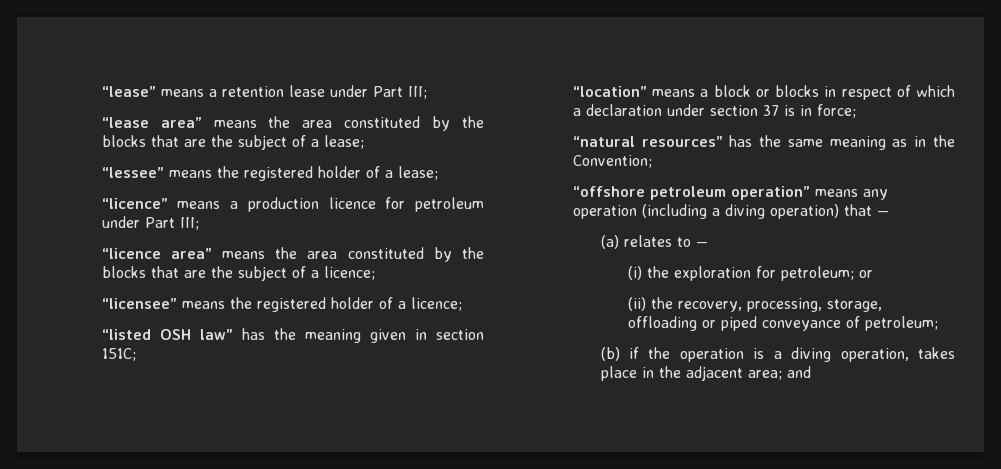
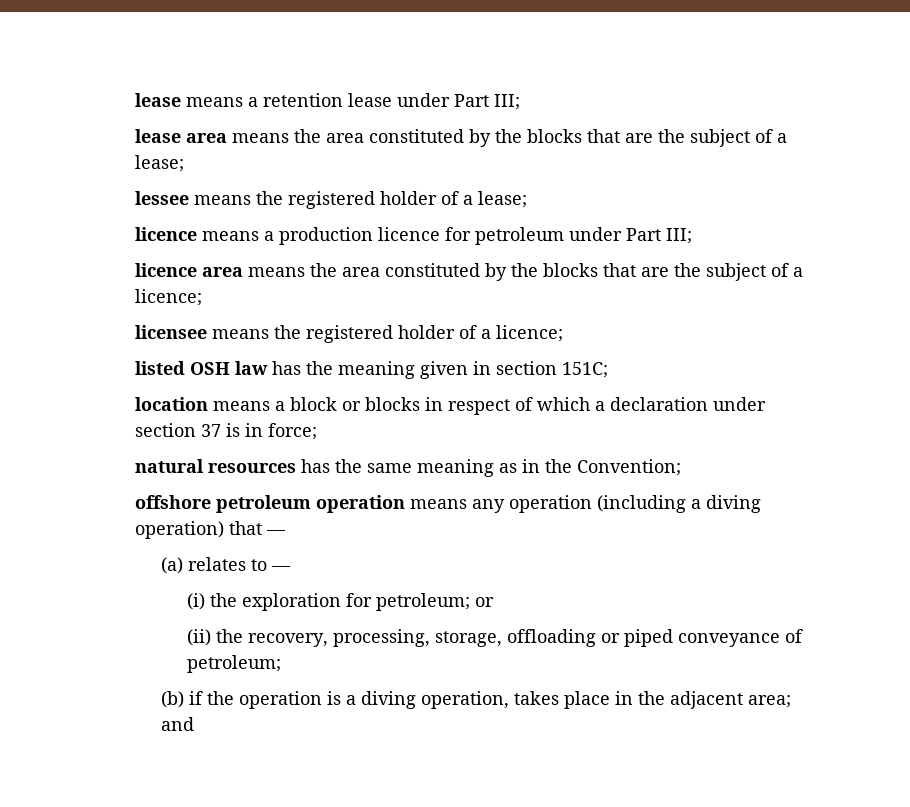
[101,86,156,97] “lease” -> [135,93,182,107] lease
[101,117,202,128] “lease area” -> [135,129,228,143] lease area
[101,167,164,178] “lessee” -> [135,191,190,205] lessee
[101,198,168,209] “licence” -> [135,227,198,241] licence
[101,248,212,259] “licence area” -> [135,263,244,277] licence area
[101,298,177,309] “licensee” -> [135,325,208,339] licensee
[101,329,233,340] “listed OSH law” -> [135,361,269,375] listed OSH law
[572,86,647,97] “location” -> [135,397,209,411] location
[572,136,723,147] “natural resources” -> [135,459,297,473] natural resources
[572,186,810,200] “offshore petroleum operation” -> [135,495,406,513] offshore petroleum operation

